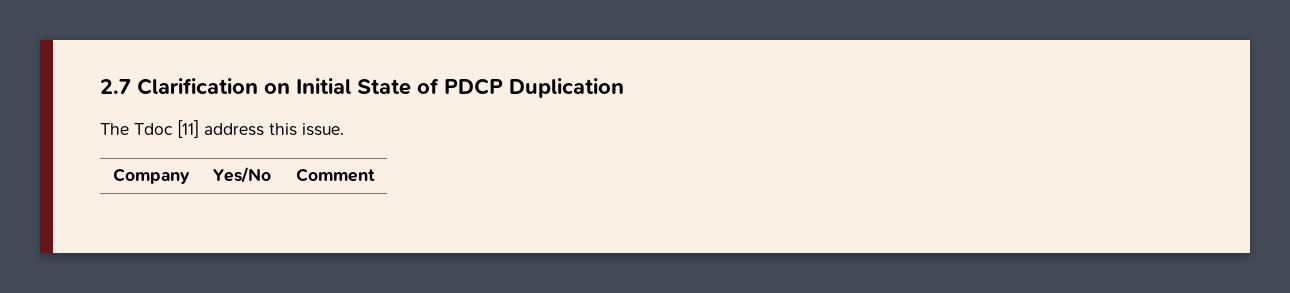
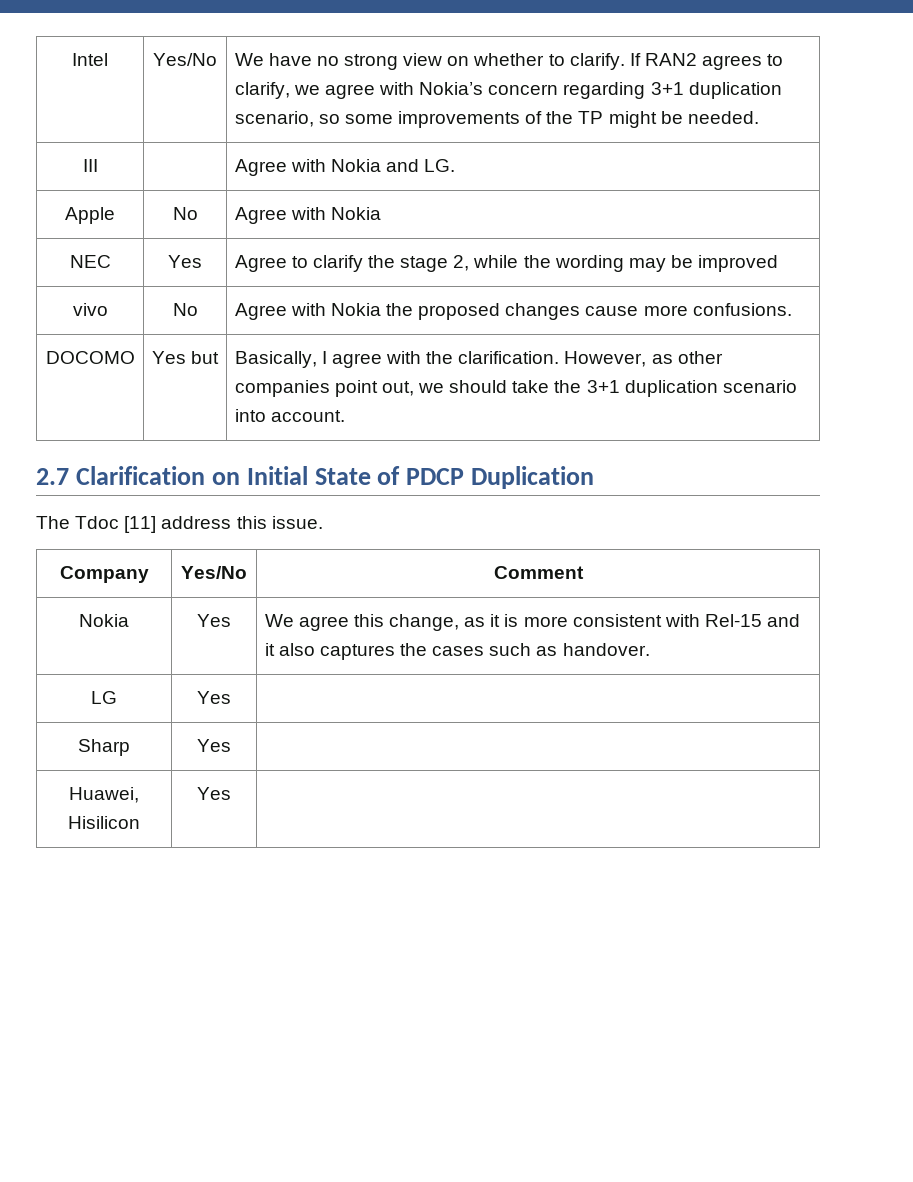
(100, 86) none -> [72,53,108,66] [153,53,217,66] [234,53,784,70] [234,82,782,99] [234,111,759,128] [82,159,98,172] [234,159,456,176] [65,207,115,224] [172,207,198,220] [234,207,381,224] [69,255,111,268] [168,255,202,268] [234,255,779,272] [72,303,108,316] [172,303,198,316] [234,303,792,320] [45,351,135,364] [151,351,220,364] [234,351,723,368] [234,380,797,397] [234,409,345,422] Intel | Yes/No | We have no strong view on whether to clarify. If RAN2 agrees to clarify, we agree with Nokia’s concern regarding 3+1 duplication scenario, so some improvements of the TP might be needed. // III | | Agree with Nokia and LG. // Apple | No | Agree with Nokia // NEC | Yes | Agree to clarify the stage 2, while the wording may be improved // vivo | No | Agree with Nokia the proposed changes cause more confusions. // DOCOMO | Yes but | Basically, I agree with the clarification. However, as other companies point out, we should take the 3+1 duplication scenario into account. //
(375, 175) none -> [79,614,129,627] [197,614,231,627] [264,614,801,631] [264,643,650,660] [91,691,117,704] [197,691,231,704] [78,739,130,756] [197,739,231,752] [69,787,139,803] [68,816,140,829] [197,787,231,800] // Nokia | Yes | We agree this change, as it is more consistent with Rel-15 and it also captures the cases such as handover. // LG | Yes | // Sharp | Yes | // Huawei, Hisilicon | Yes |

